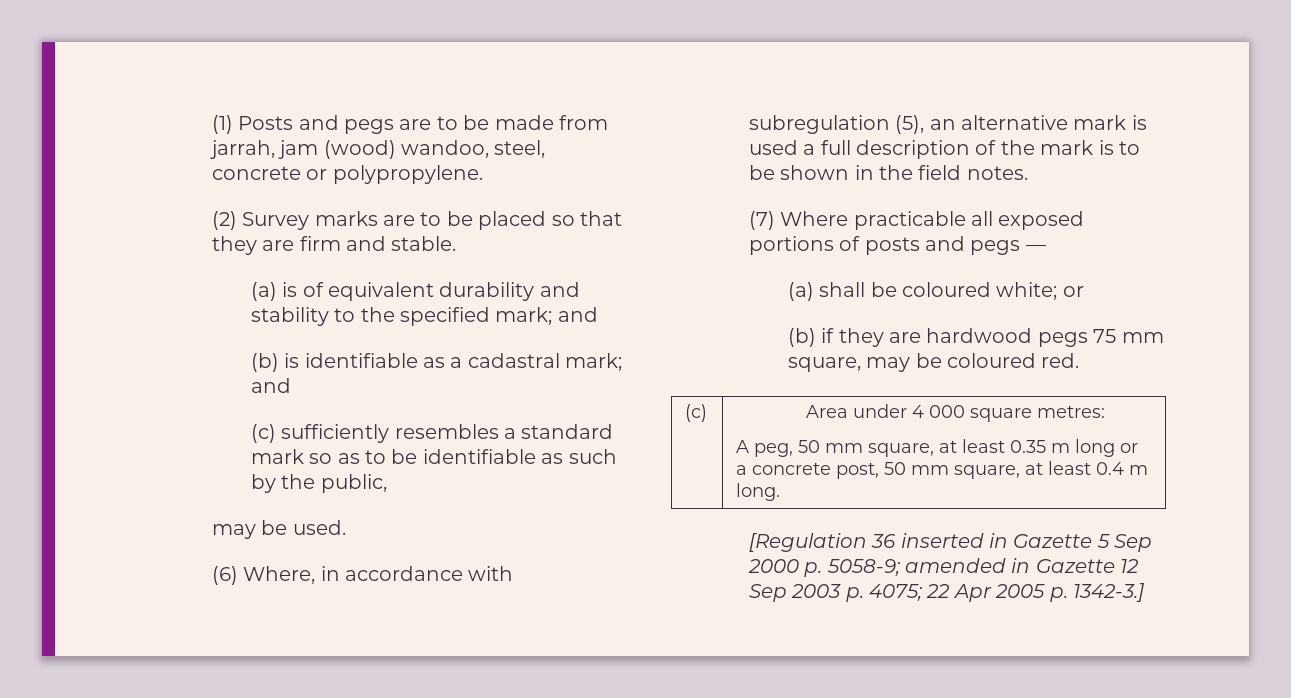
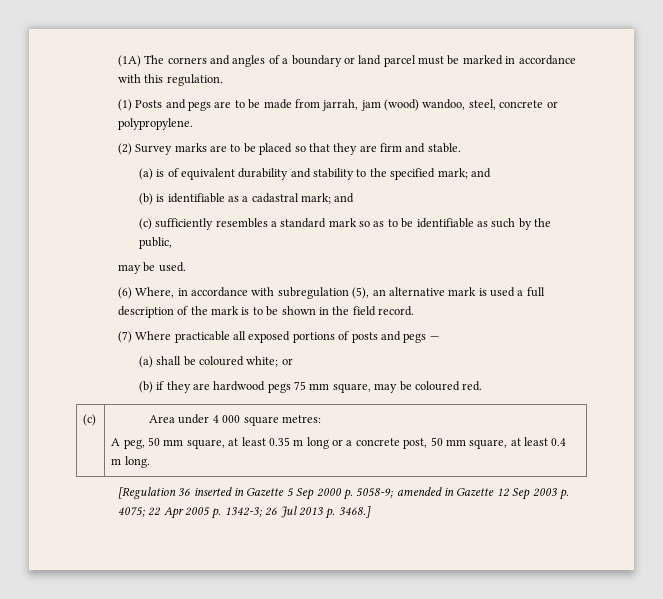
(211, 124) none -> [117,55,576,67] [117,74,223,86] (1A) The corners and angles of a boundary or land parcel must be marked in accordance with this regulation. //
[966,166,1028,180] notes. -> [378,306,415,316] record.
[1073,583,1146,602] 1342-3.] -> [224,506,371,519] 1342-3; 26 Jul 2013 p. 3468.]

